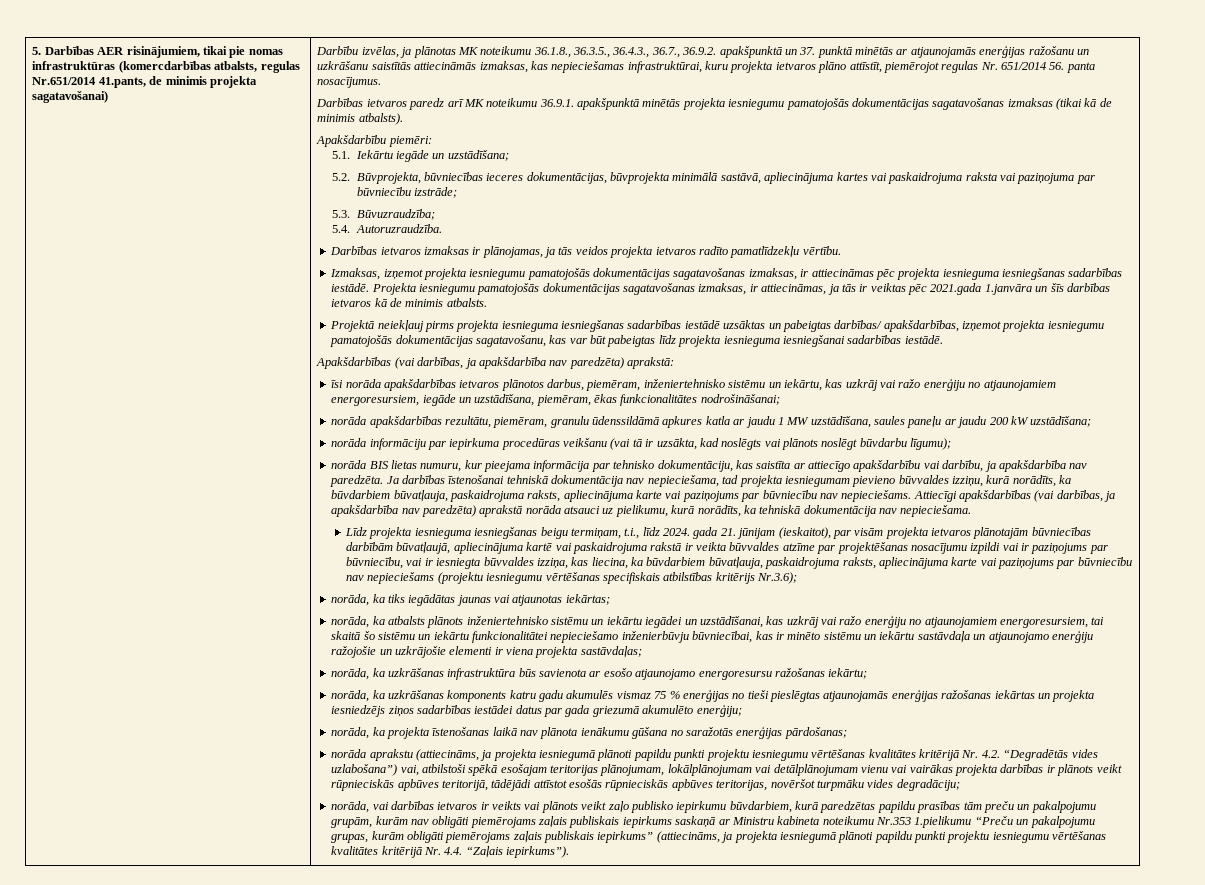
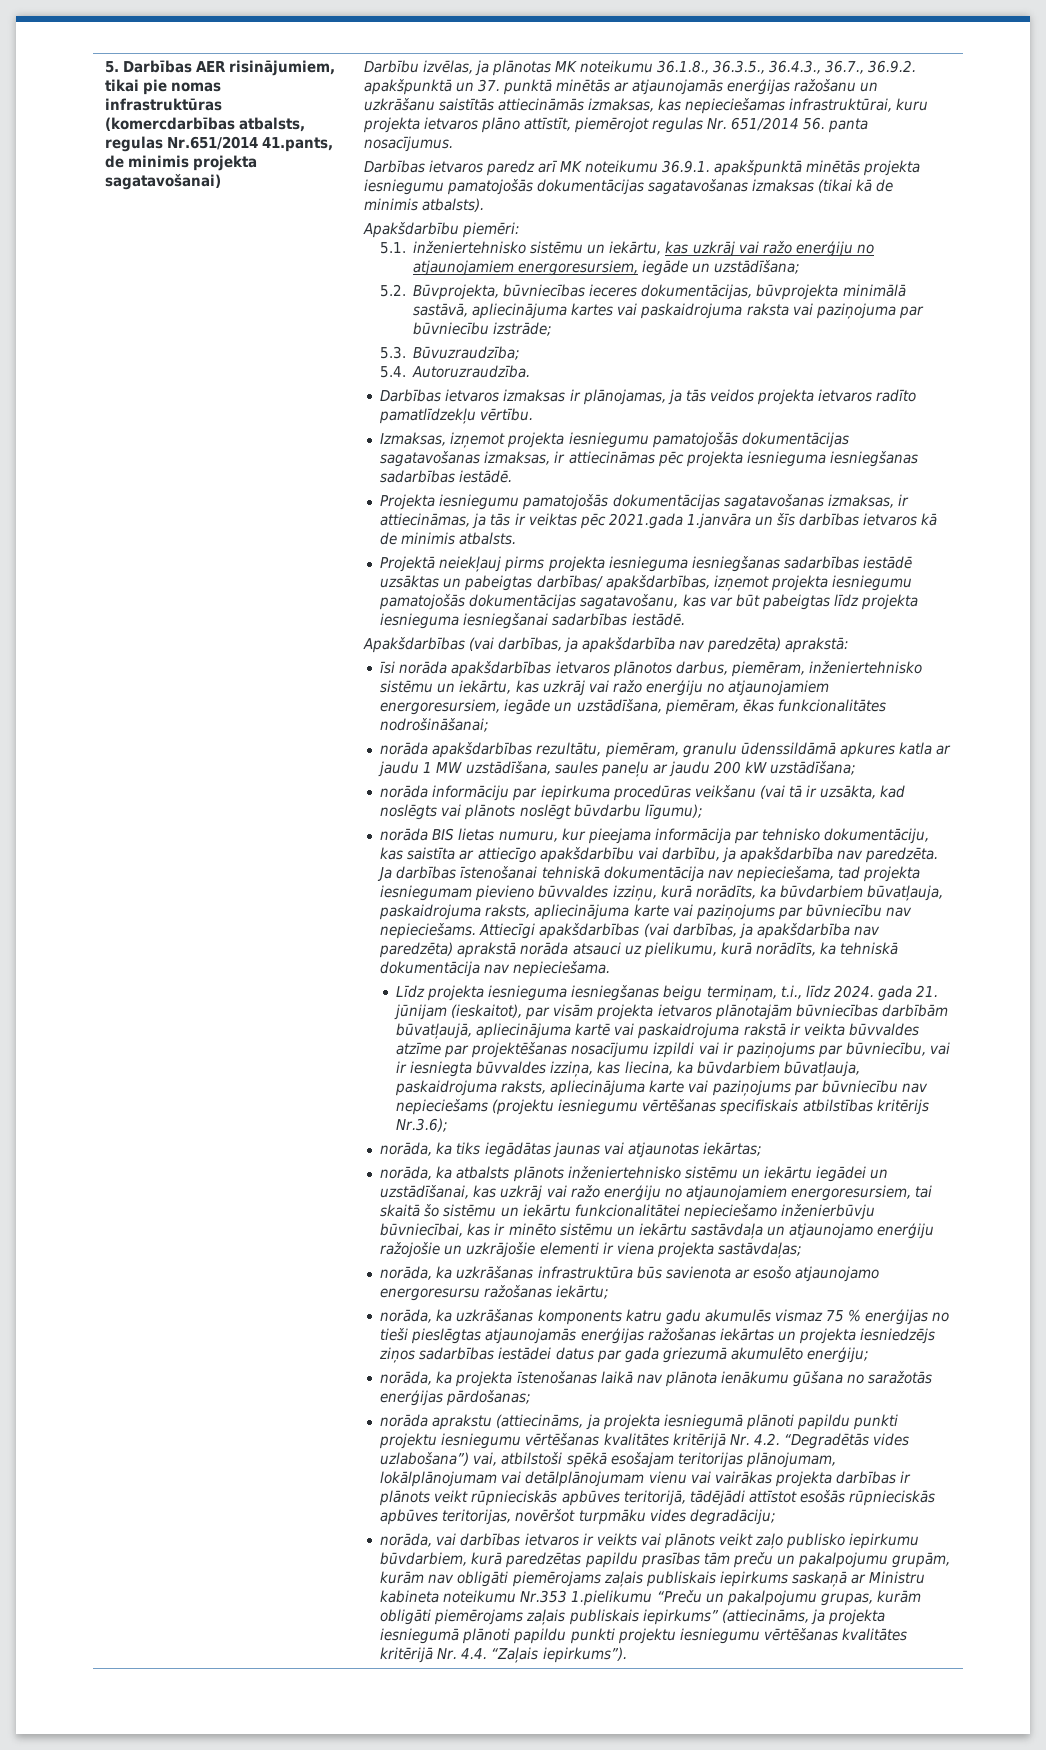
[355,150,393,159] Iekārtu -> [413,241,874,257] [413,260,639,276] inženiertehnisko sistēmu un iekārtu, kas uzkrāj vai ražo enerģiju no atjaunojamiem energoresursiem,
(370, 287) none -> (513, 476) //

